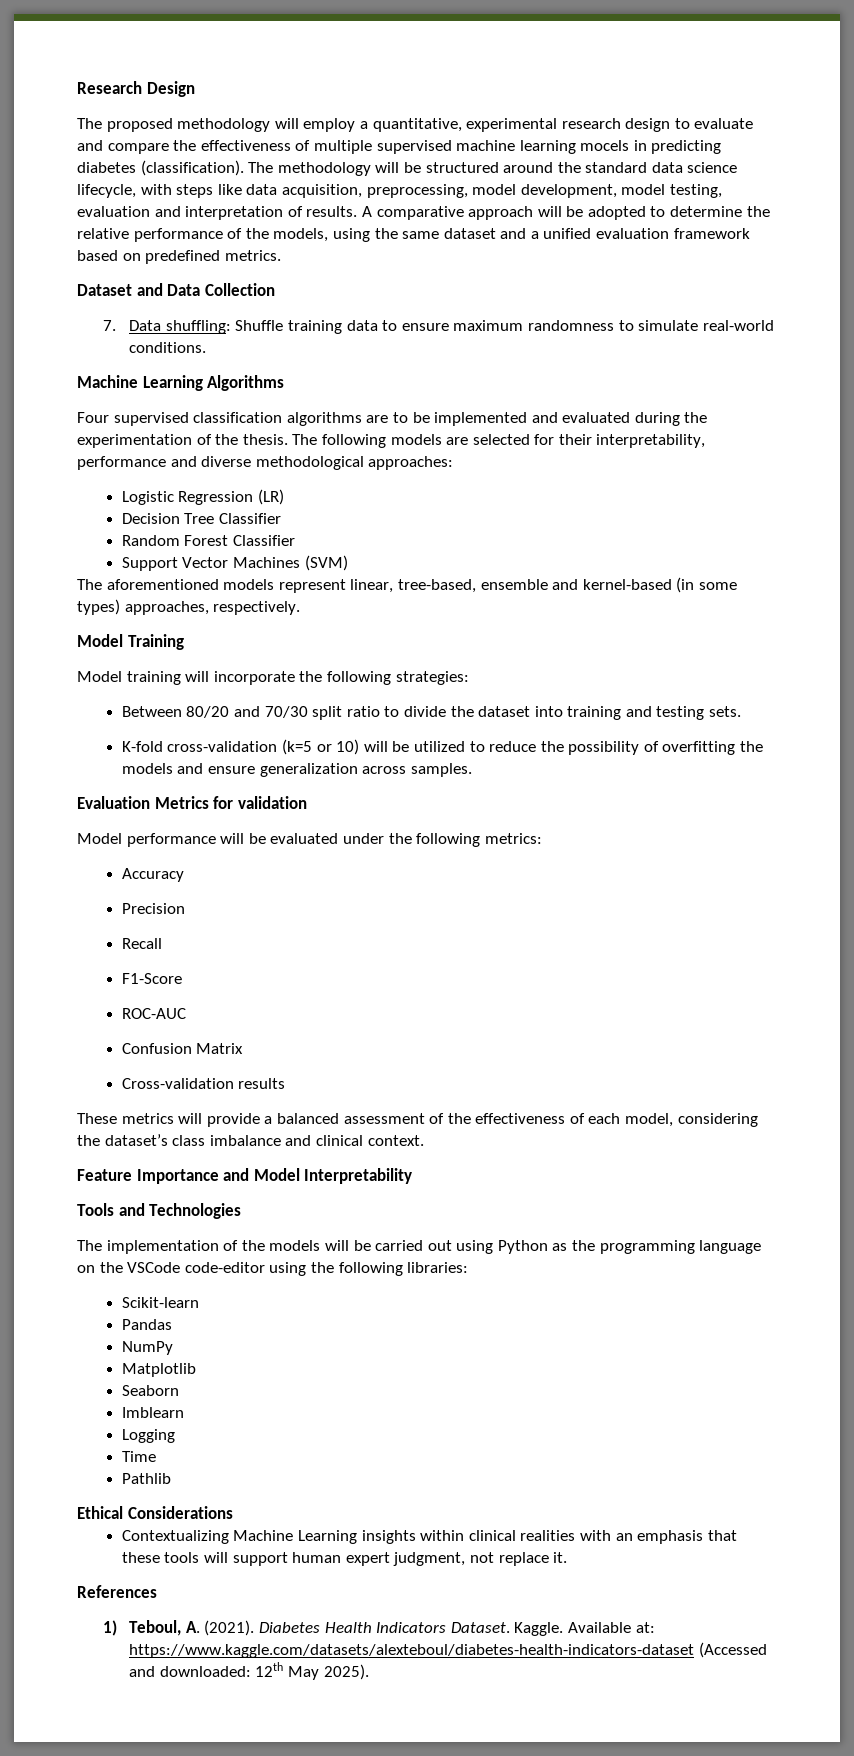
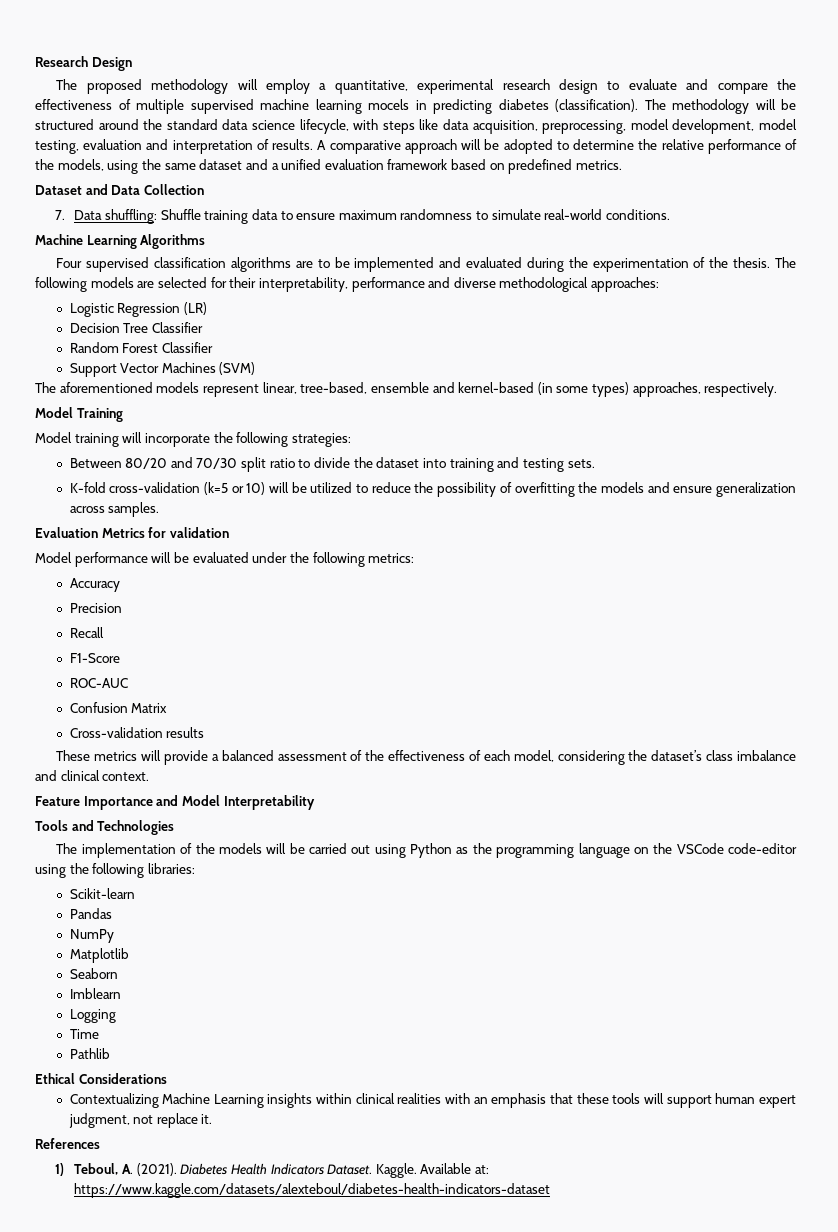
[698,1642,767,1658] [129,1662,369,1680] (Accessed and downloaded: 12th May 2025). -> (551, 1190) none

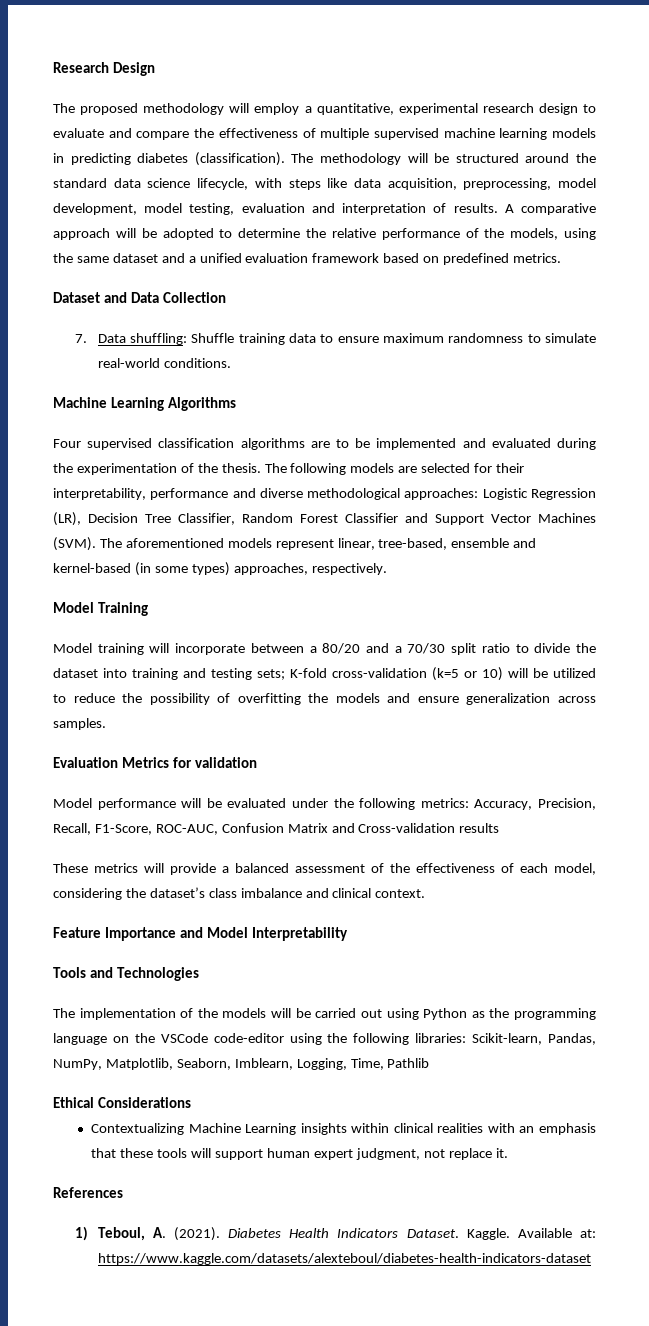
[368,99,409,110] mocels -> [552,128,596,138] models
(660, 284) // -> (479, 494) none
[183,302,207,315] (LR) // -> [53,512,81,526] (LR),
[151,322,203,333] Classifier // -> [178,513,235,525] Classifier,
(213, 347) // -> [405,513,428,523] and
[219,362,256,375] (SVM) // -> [53,537,96,551] (SVM).
[213,432,351,447] [69,458,122,468] the following strategies: // Between -> [250,643,317,653] between a
(193, 462) none -> [394,646,402,653] a
[567,459,595,468] sets. // -> [257,669,285,680] sets;
[69,578,120,592] [69,603,122,613] [69,627,104,638] [69,653,120,663] [69,678,128,688] // Accuracy // Precision // Recall // F1-Score // ROC-AUC // -> [474,798,597,810] [53,823,218,835] Accuracy, Precision, Recall, F1-Score, ROC-AUC,
(168, 708) // -> [331,823,355,833] and
[69,888,135,899] [69,908,112,919] [69,929,114,943] [69,948,129,963] [69,968,118,979] [69,988,121,999] [69,1009,116,1023] [69,1029,99,1039] // Scikit-learn // Pandas // NumPy // Matplotlib // Seaborn // Imblearn // Logging // Time // -> [472,1033,596,1045] [53,1058,384,1070] Scikit-learn, Pandas, NumPy, Matplotlib, Seaborn, Imblearn, Logging, Time,

